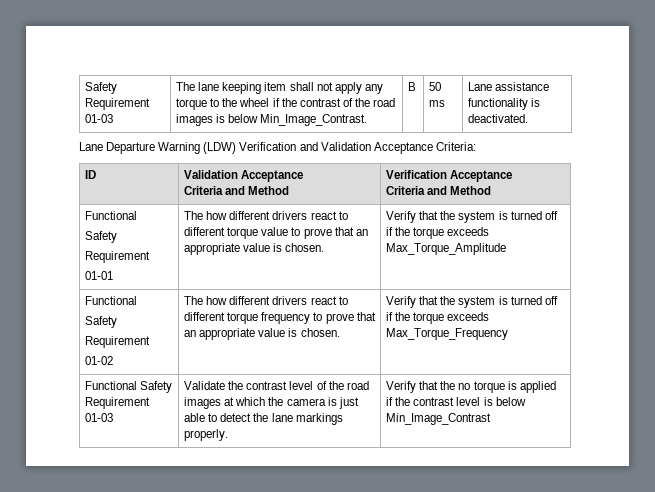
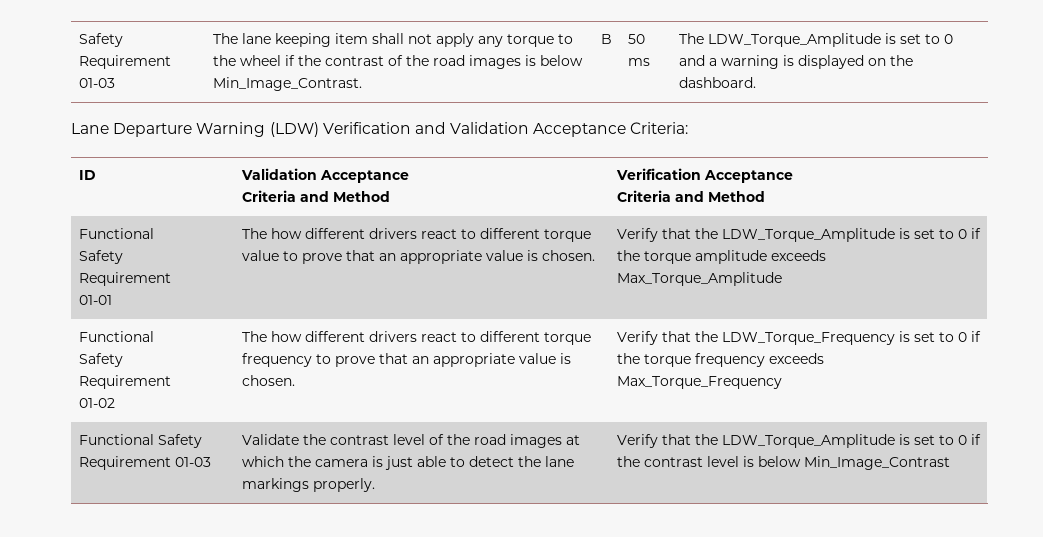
[468,82,550,91] [468,98,541,110] [468,114,529,123] Lane assistance functionality is deactivated. -> [678,33,953,47] [678,55,913,69] [678,77,756,88] The LDW_Torque_Amplitude is set to 0 and a warning is displayed on the dashboard.
[458,211,558,223] [386,227,445,239] system is turned off if the torque -> [721,228,981,242] [616,250,767,264] LDW_Torque_Amplitude is set to 0 if the torque amplitude
[458,296,558,308] [386,312,445,324] system is turned off if the torque -> [721,331,981,345] [616,353,765,367] LDW_Torque_Frequency is set to 0 if the torque frequency
[458,381,556,393] no torque is applied -> [721,434,967,448] LDW_Torque_Amplitude is set to 0

